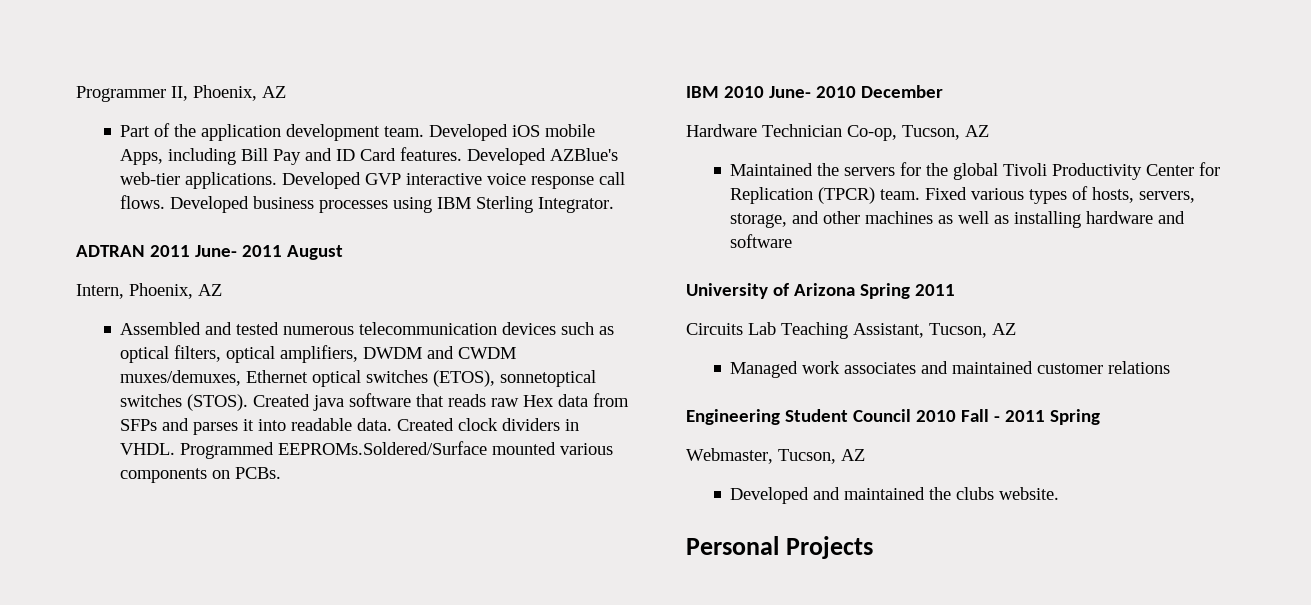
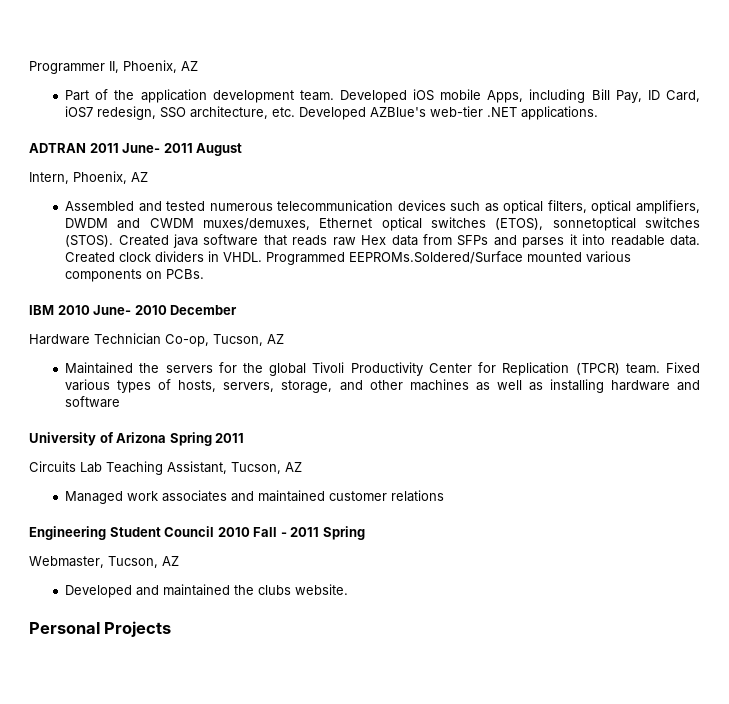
[273,147,463,165] Pay and ID Card features. -> [615,90,700,103] [65,106,296,120] Pay, ID Card, iOS7 redesign, SSO architecture, etc.
(181, 178) none -> [487,107,518,117] .NET
[282,172,626,189] [120,195,615,213] Developed GVP interactive voice response call flows. Developed business processes using IBM Sterling Integrator. -> (599, 113) none

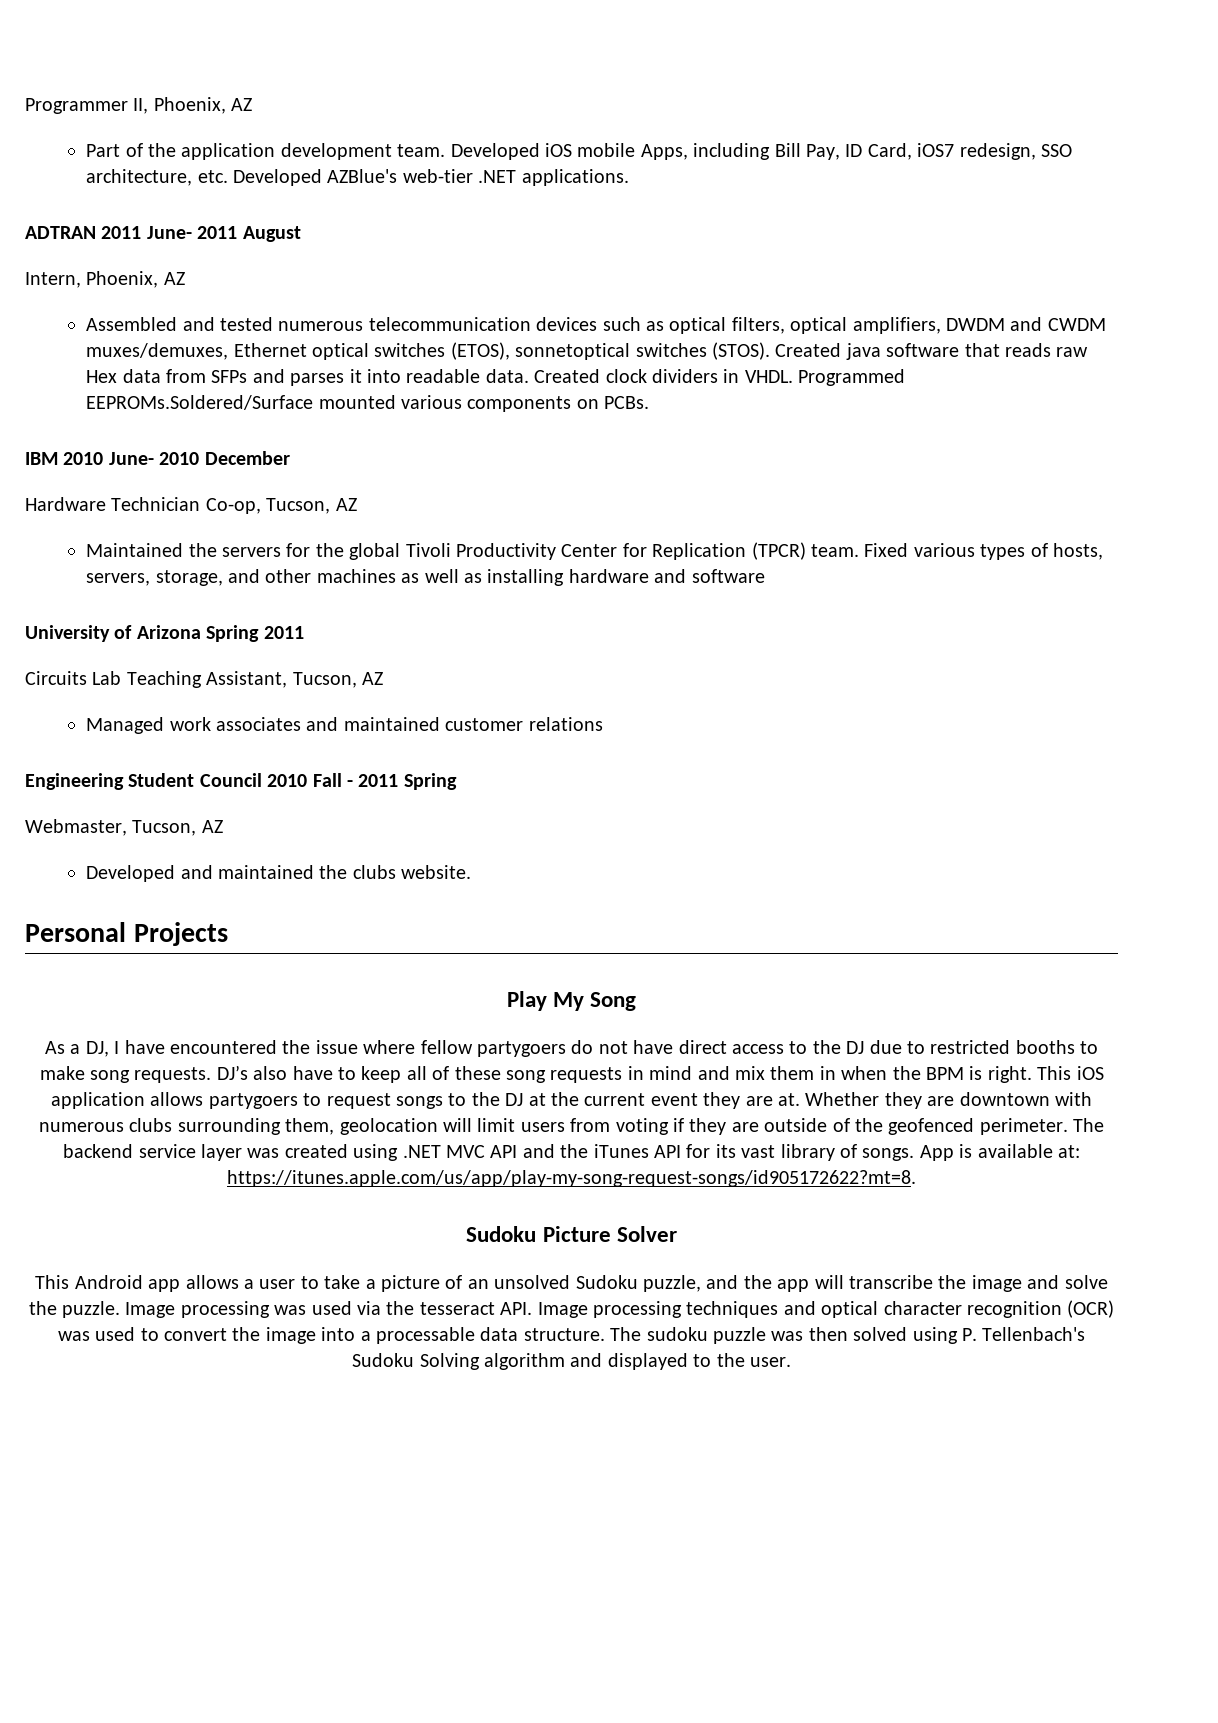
(172, 629) none -> [506,991,637,1011] [44,1040,1099,1057] [39,1065,1104,1083] [51,1092,1092,1109] [38,1118,1105,1135] [63,1144,1080,1161] [227,1170,916,1187] [466,1226,677,1242] [35,1275,1108,1292] [28,1300,1115,1318] [57,1327,1086,1344] [352,1353,791,1370] // Play My Song // As a DJ, I have encountered the issue where fellow partygoers do not have direct access to the DJ due to restricted booths to make song requests. DJ’s also have to keep all of these song requests in mind and mix them in when the BPM is right. This iOS application allows partygoers to request songs to the DJ at the current event they are at. Whether they are downtown with numerous clubs surrounding them, geolocation will limit users from voting if they are outside of the geofenced perimeter. The backend service layer was created using .NET MVC API and the iTunes API for its vast library of songs. App is available at: https://itunes.apple.com/us/app/play-my-song-request-songs/id905172622?mt=8. // Sudoku Picture Solver // This Android app allows a user to take a picture of an unsolved Sudoku puzzle, and the app will transcribe the image and solve the puzzle. Image processing was used via the tesseract API. Image processing techniques and optical character recognition (OCR) was used to convert the image into a processable data structure. The sudoku puzzle was then solved using P. Tellenbach's Sudoku Solving algorithm and displayed to the user.

